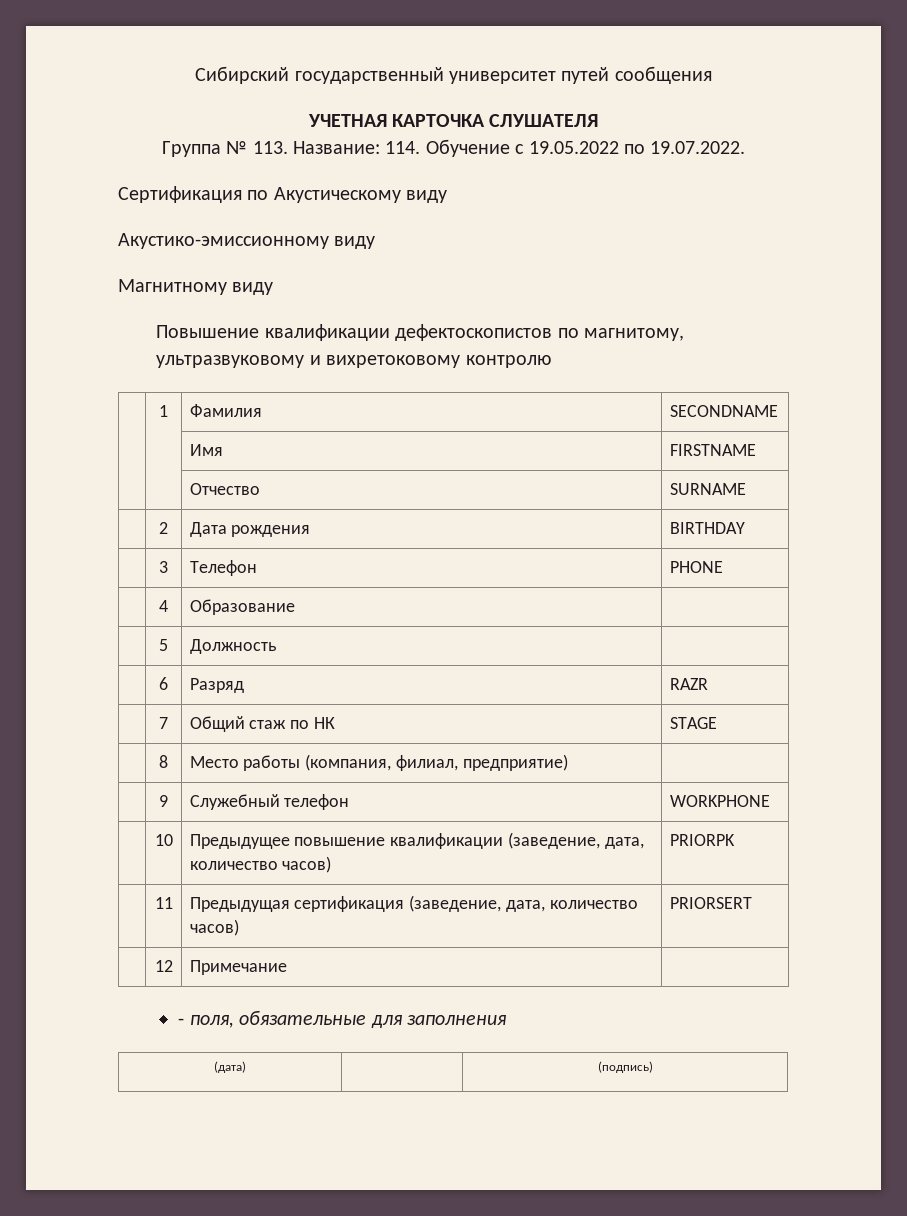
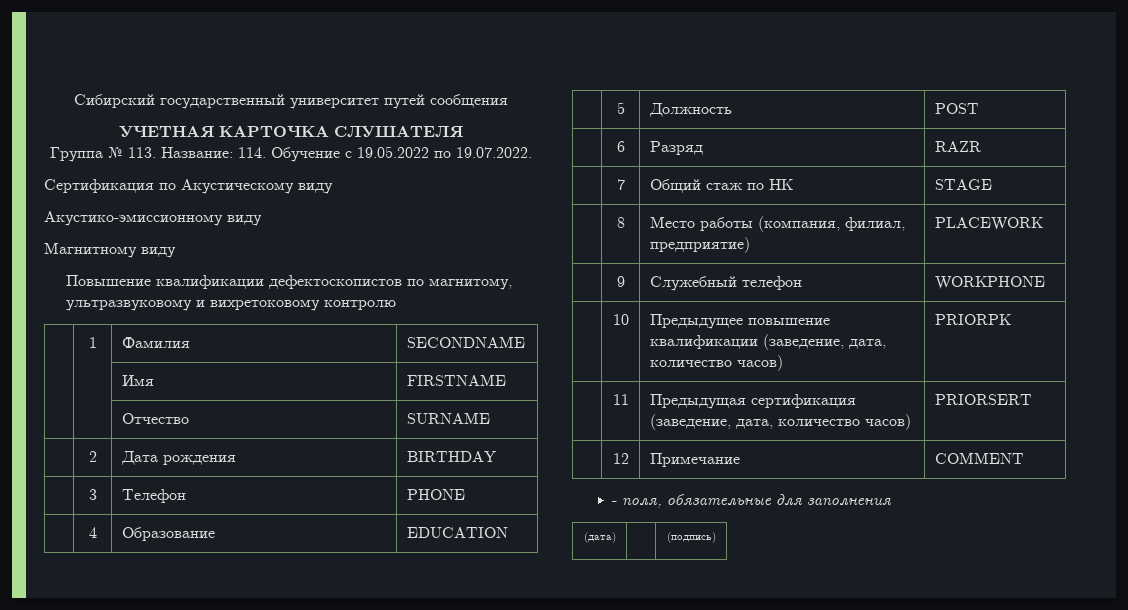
(295, 607) none -> [406,527,508,538] EDUCATION
(276, 646) none -> [934,103,979,114] POST
(569, 762) none -> [934,217,1043,231] PLACEWORK
(287, 967) none -> [934,452,1024,464] COMMENT

